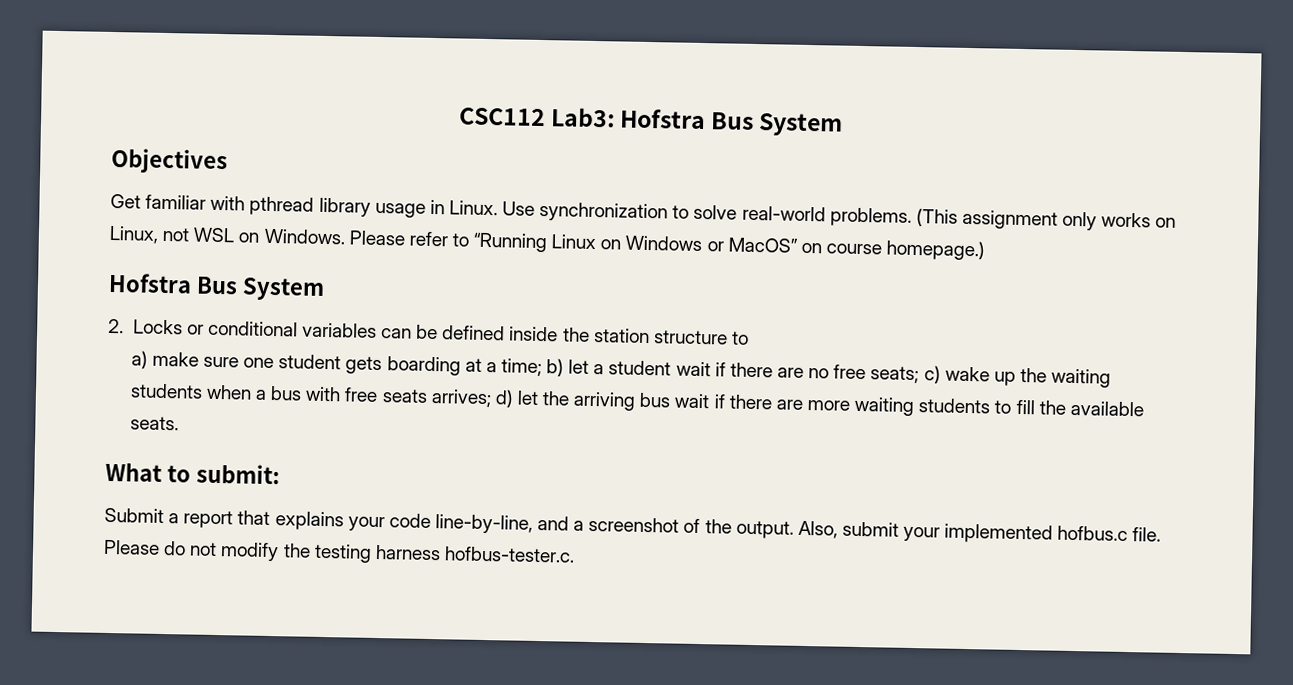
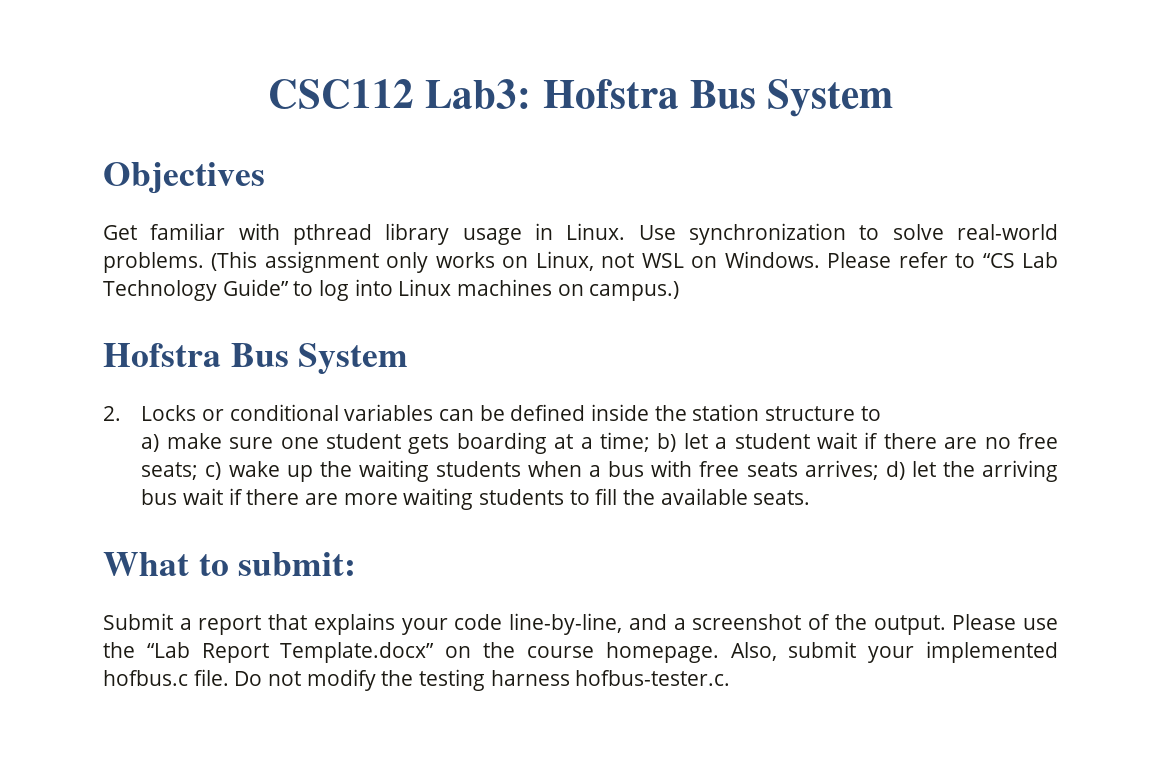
[473,232,986,261] “Running Linux on Windows or MacOS” on course homepage.) -> [982,252,1058,268] [103,279,680,301] “CS Lab Technology Guide” to log into Linux machines on campus.)
(794, 529) none -> [952,614,1058,630] [103,642,719,663] Please use the “Lab Report Template.docx” on the course homepage.
[103,539,187,556] Please do -> [234,671,263,686] Do

